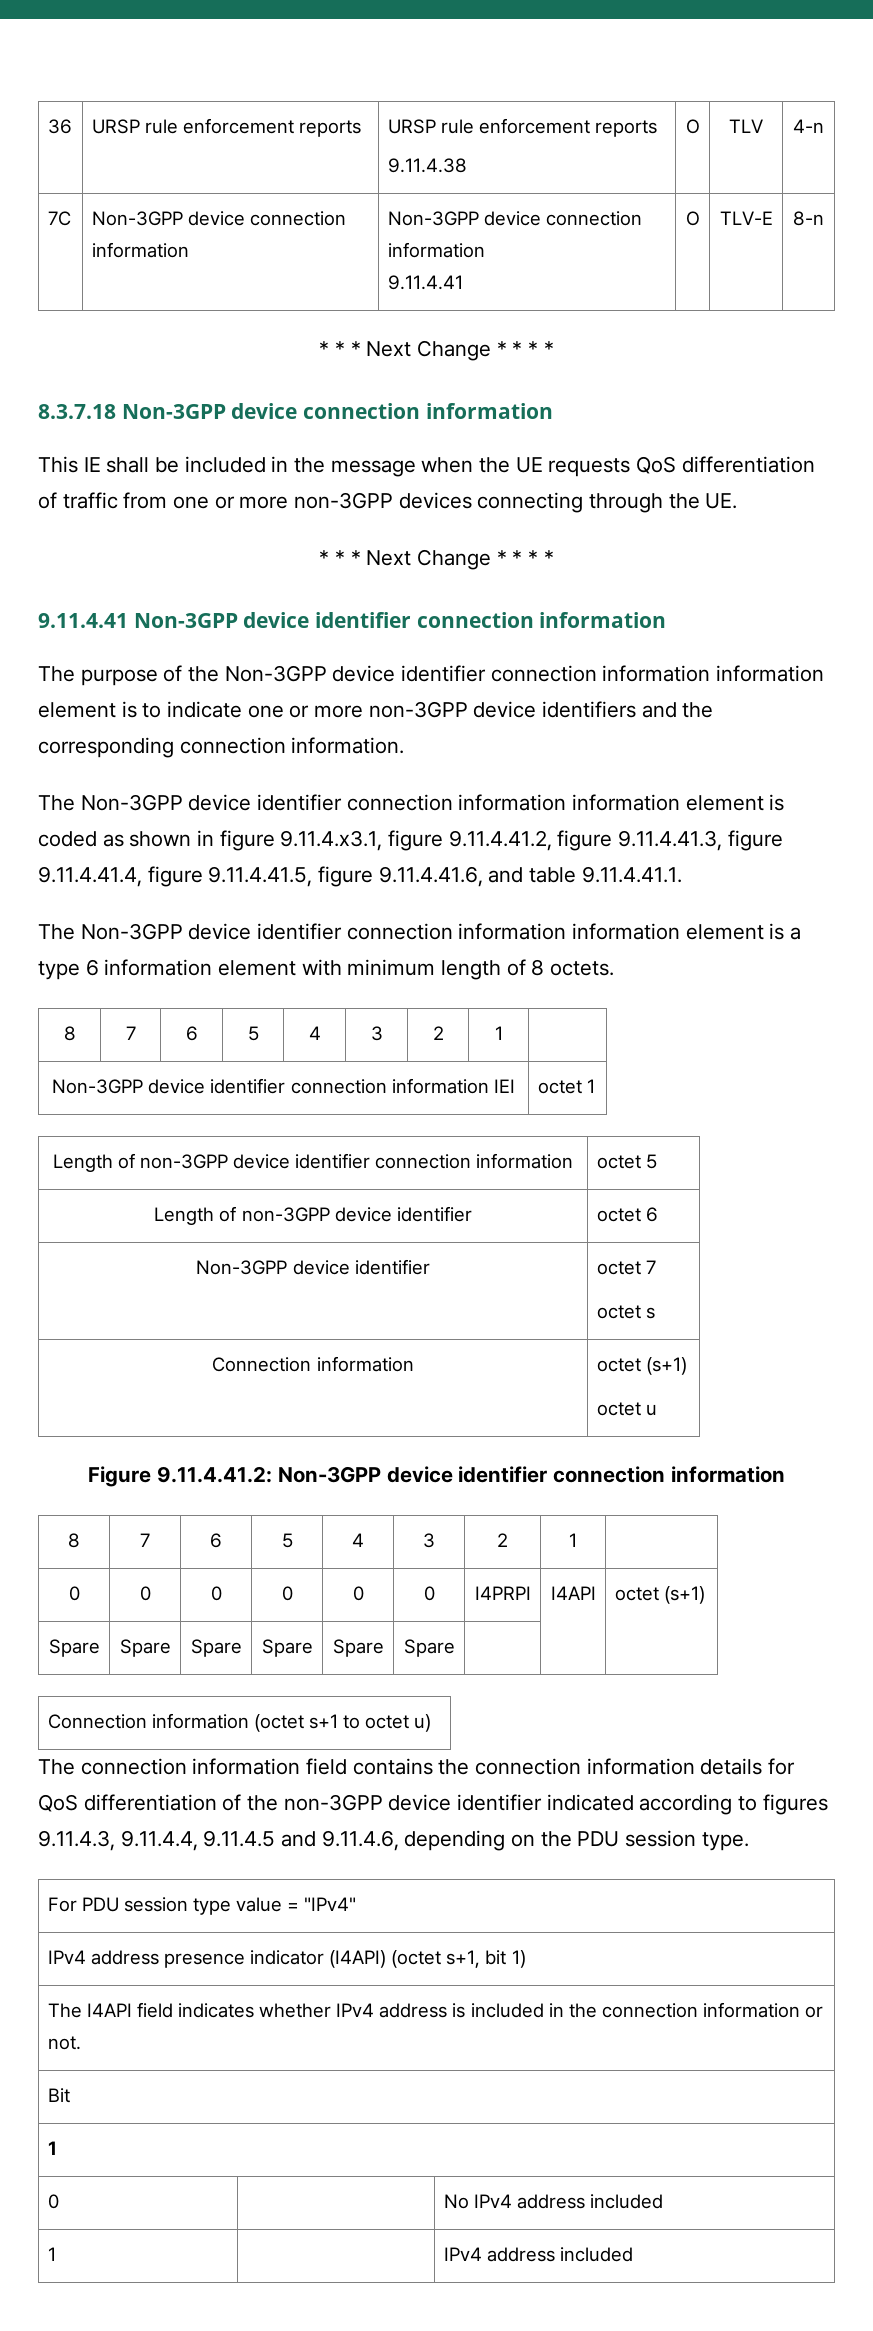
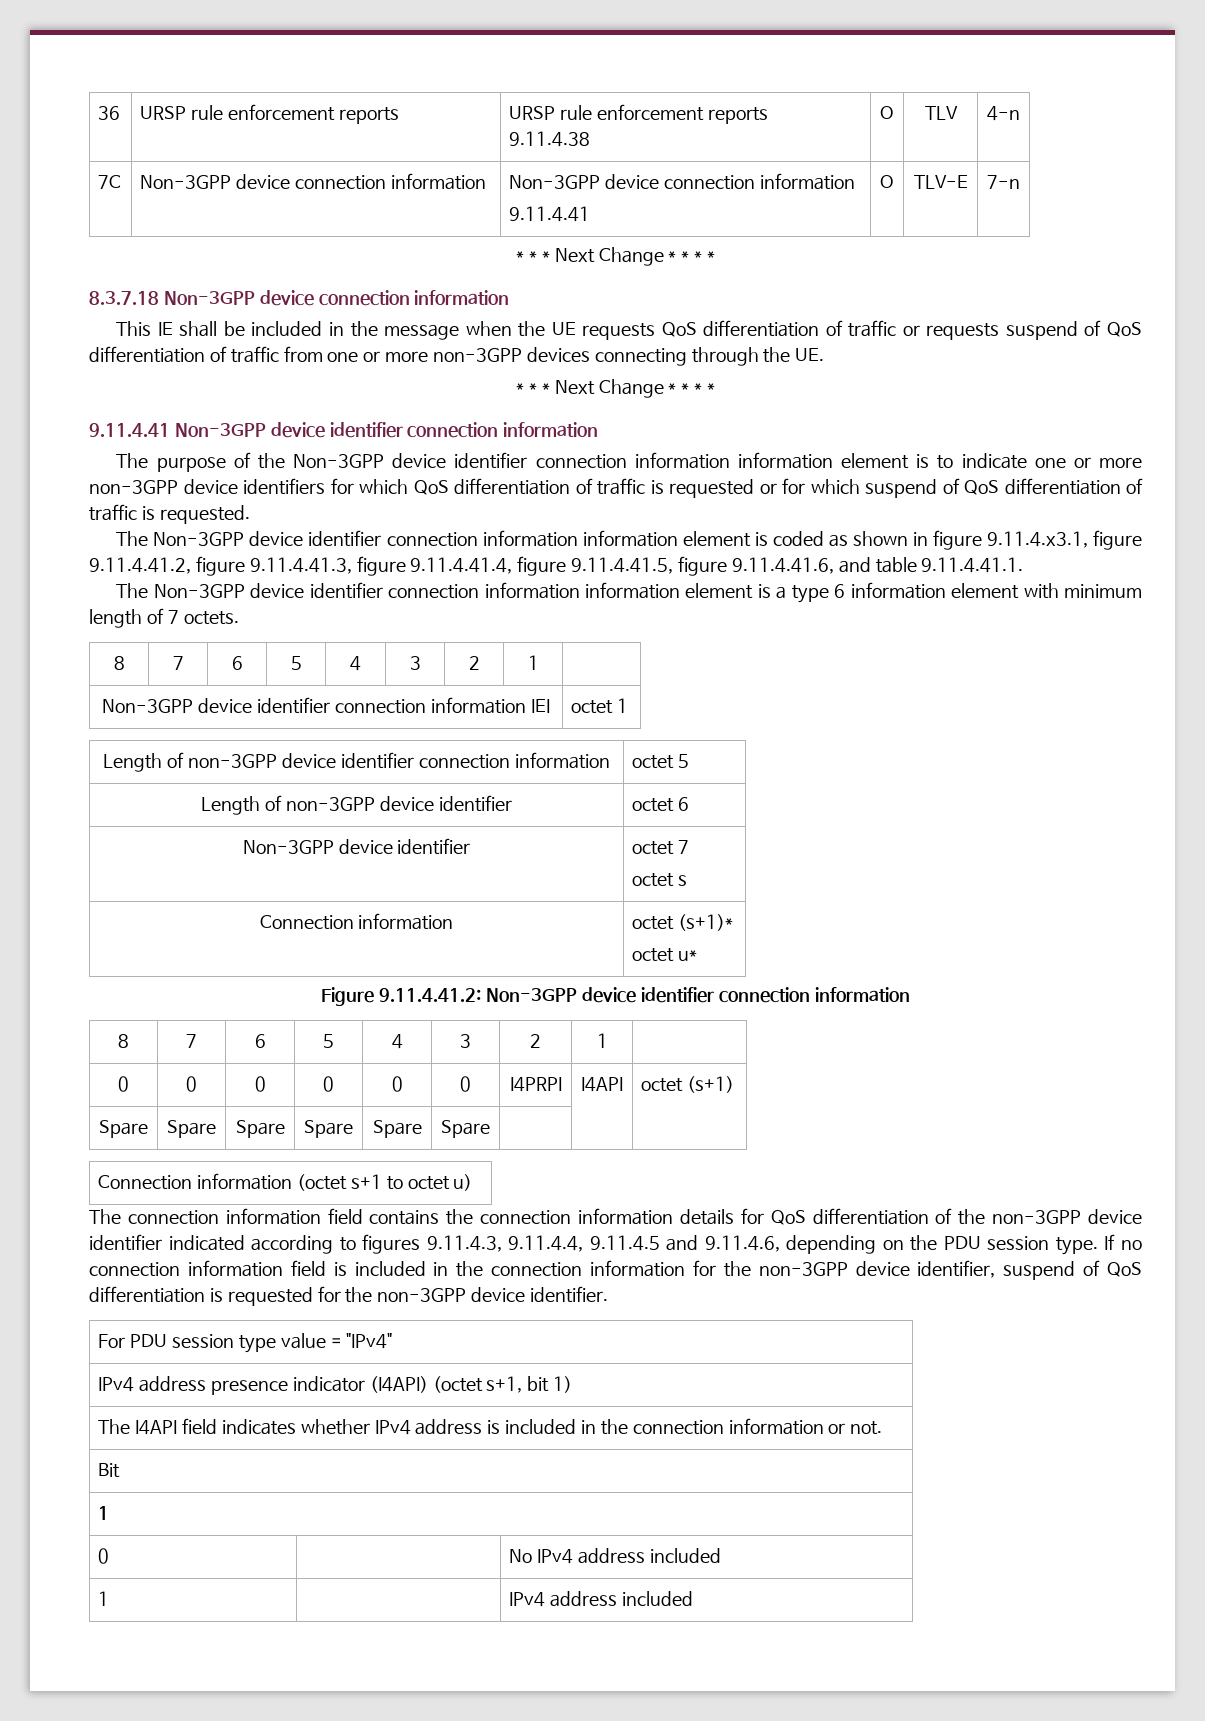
[793,211,824,226] 8-n -> [987,175,1020,189] 7-n
(118, 500) none -> [902,320,1142,340] [89,346,279,363] or requests suspend of QoS differentiation of traffic
[641,702,714,718] [38,737,405,758] and the corresponding connection information. -> [330,478,1143,498] [89,504,250,524] for which QoS differentiation of traffic is requested or for which suspend of QoS differentiation of traffic is requested.
[531,959,545,976] 8 -> [167,610,179,624] 7
[645,1357,687,1375] [596,1402,657,1416] (s+1) // octet u -> [678,914,734,931] [632,948,698,962] (s+1)* // octet u*
(749, 1841) none -> [1104,1234,1142,1250] [89,1260,1142,1280] [89,1286,609,1306] If no connection information field is included in the connection information for the non-3GPP device identifier, suspend of QoS differentiation is requested for the non-3GPP device identifier.

